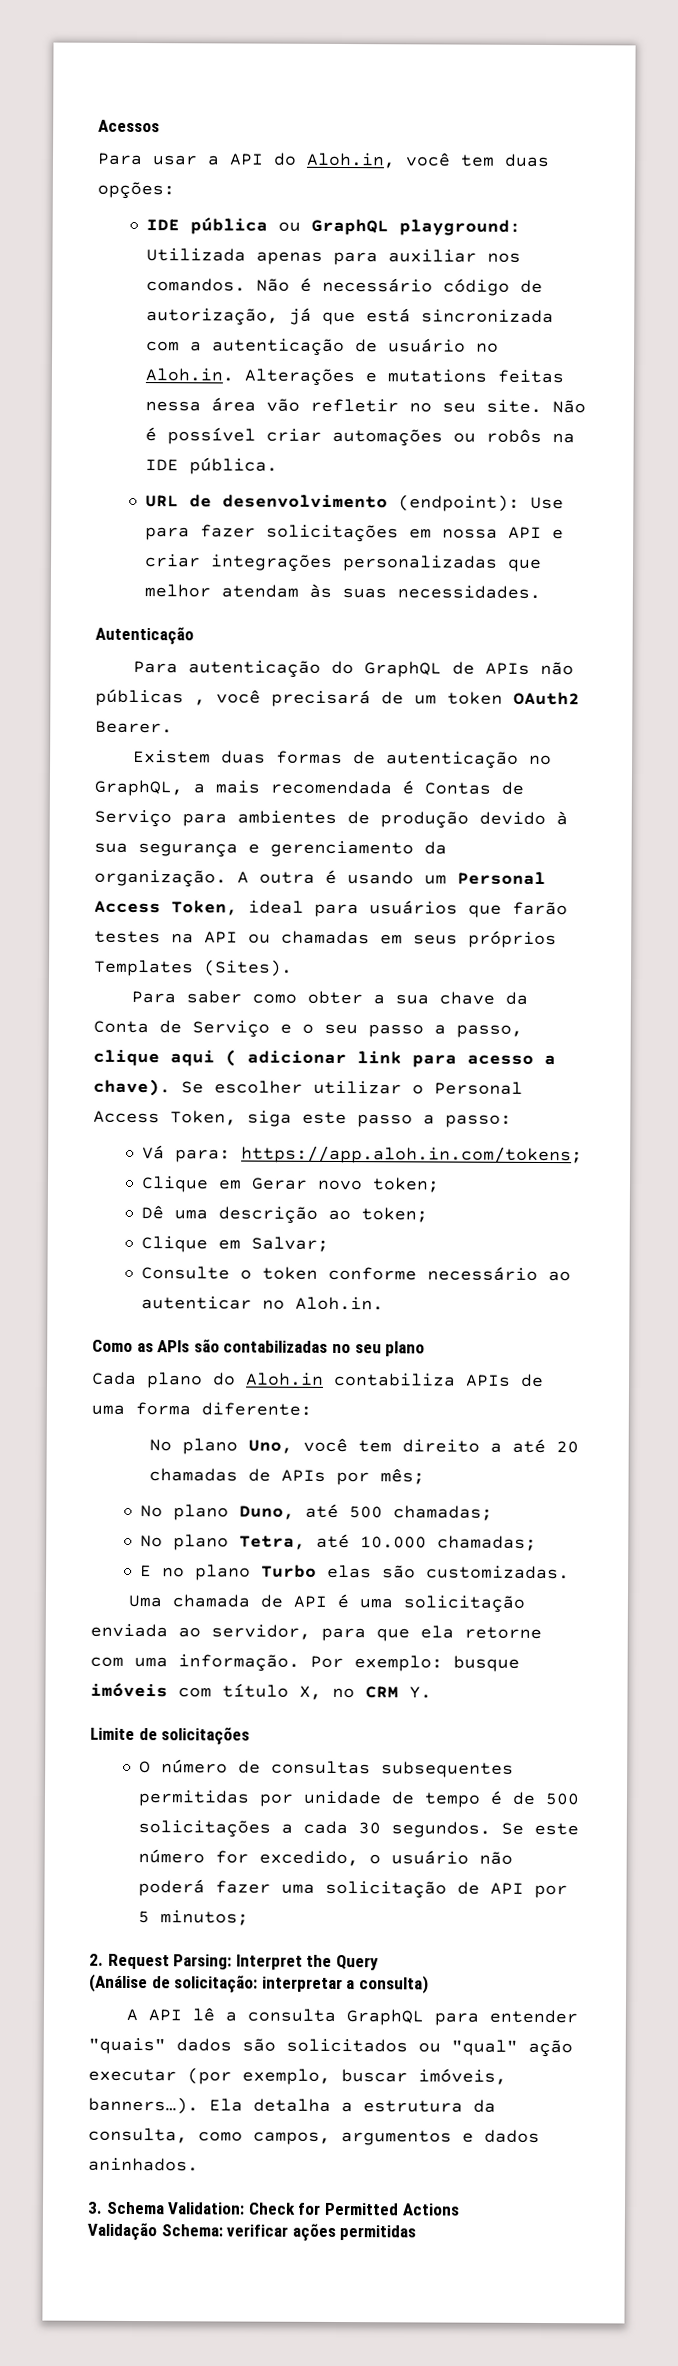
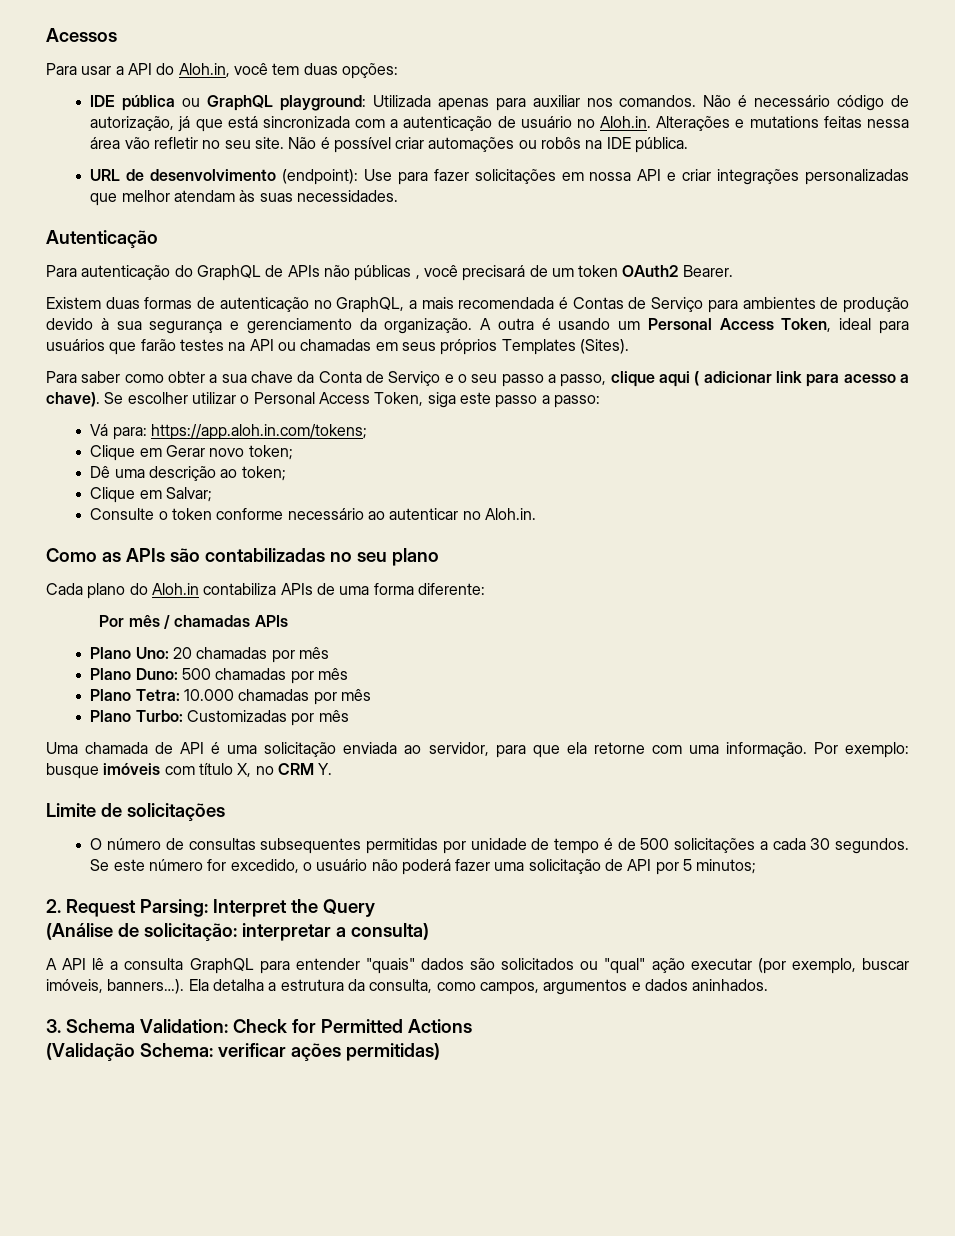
[149,1437,580,1455] [149,1468,426,1486] [139,1503,493,1521] [139,1533,537,1551] [139,1564,570,1581] No plano Uno, você tem direito a até 20 chamadas de APIs por mês; // No plano Duno, até 500 chamadas; // No plano Tetra, até 10.000 chamadas; // E no plano Turbo elas são customizadas. -> [99,615,288,629] [90,647,329,663] [90,668,348,684] [90,689,371,705] [90,710,349,726] Por mês / chamadas APIs // Plano Uno: 20 chamadas por mês // Plano Duno: 500 chamadas por mês // Plano Tetra: 10.000 chamadas por mês // Plano Turbo: Customizadas por mês
[87,2222,157,2241] Validação -> [46,1043,135,1061] (Validação
[339,2225,417,2241] permitidas -> [345,1043,440,1061] permitidas)

